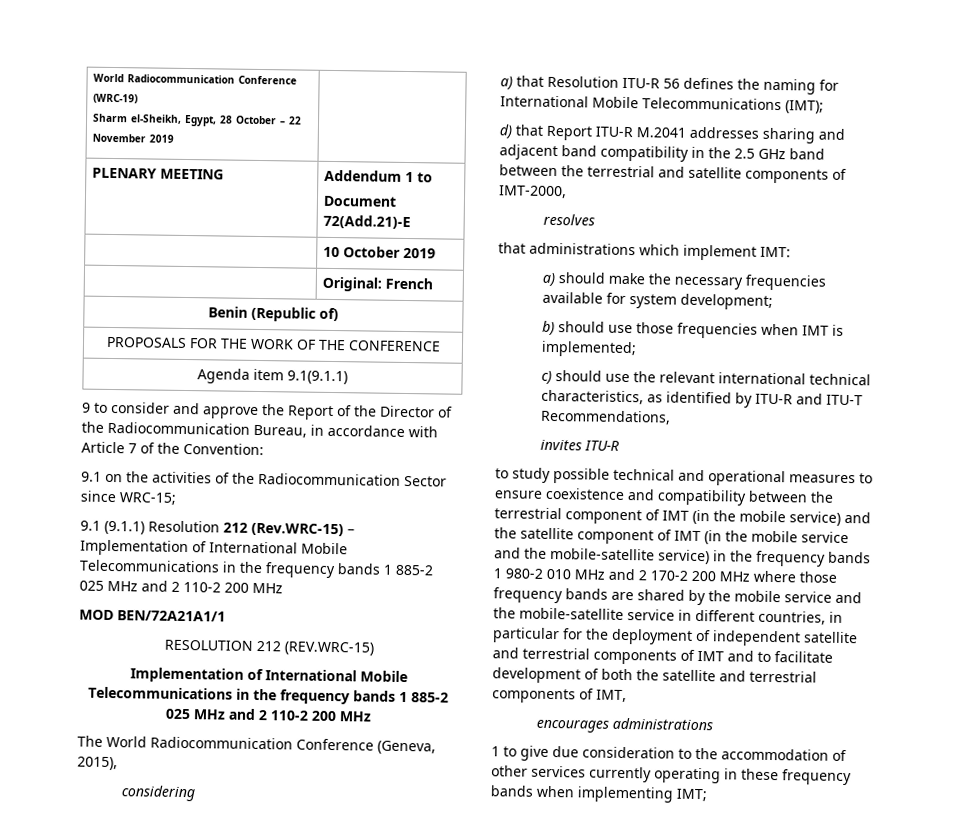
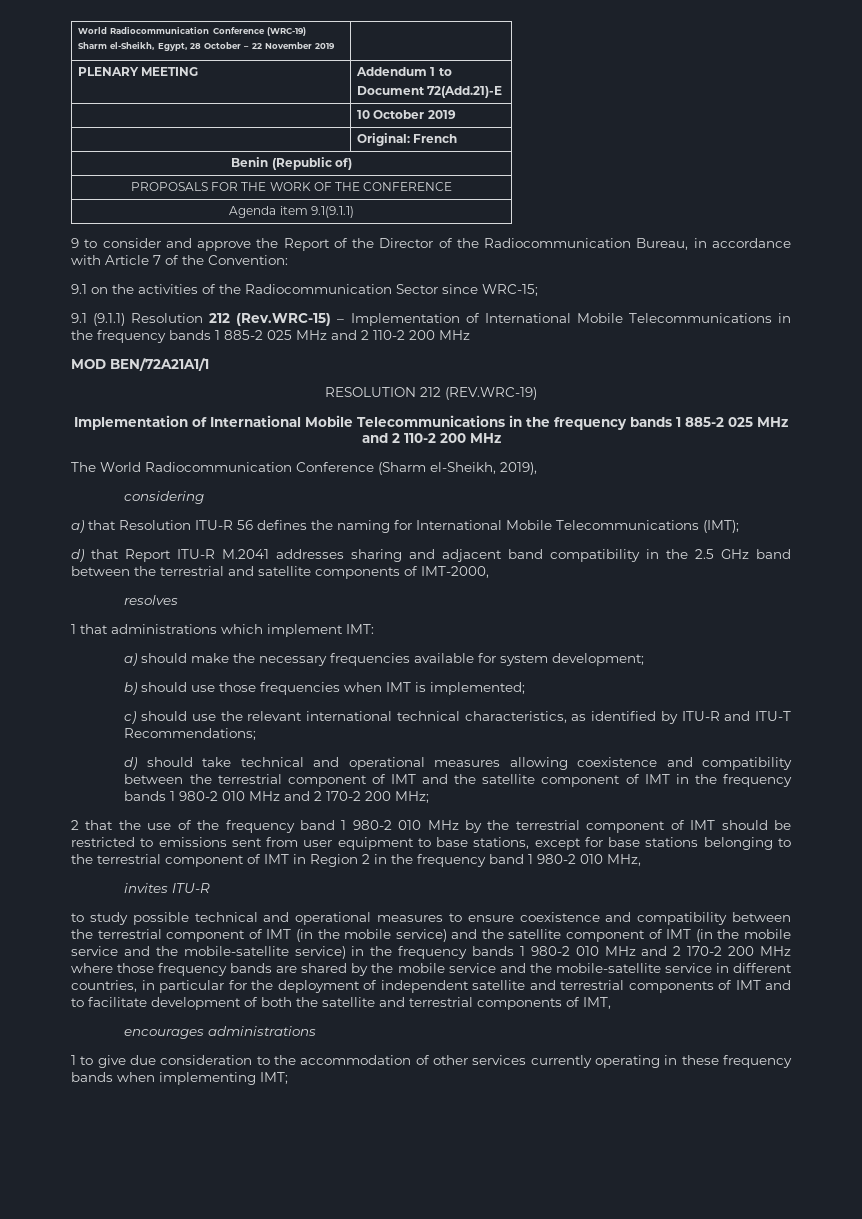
[283,641,374,656] (REV.WRC-15) -> [445,387,537,400] (REV.WRC-19)
[377,740,436,755] [77,756,118,771] (Geneva, 2015), -> [378,462,537,475] (Sharm el-Sheikh, 2019),
(595, 219) none -> [71,624,76,634] 1
[539,409,671,425] Recommendations, -> [124,728,257,740] [124,757,792,770] [124,774,792,787] [124,791,430,803] [71,820,792,833] [71,837,791,850] [71,854,641,867] Recommendations; // d) should take technical and operational measures allowing coexistence and compatibility between the terrestrial component of IMT and the satellite component of IMT in the frequency bands 1 980-2 010 MHz and 2 170-2 200 MHz; // 2 that the use of the frequency band 1 980-2 010 MHz by the terrestrial component of IMT should be restricted to emissions sent from user equipment to base stations, except for base stations belonging to the terrestrial component of IMT in Region 2 in the frequency band 1 980-2 010 MHz,

